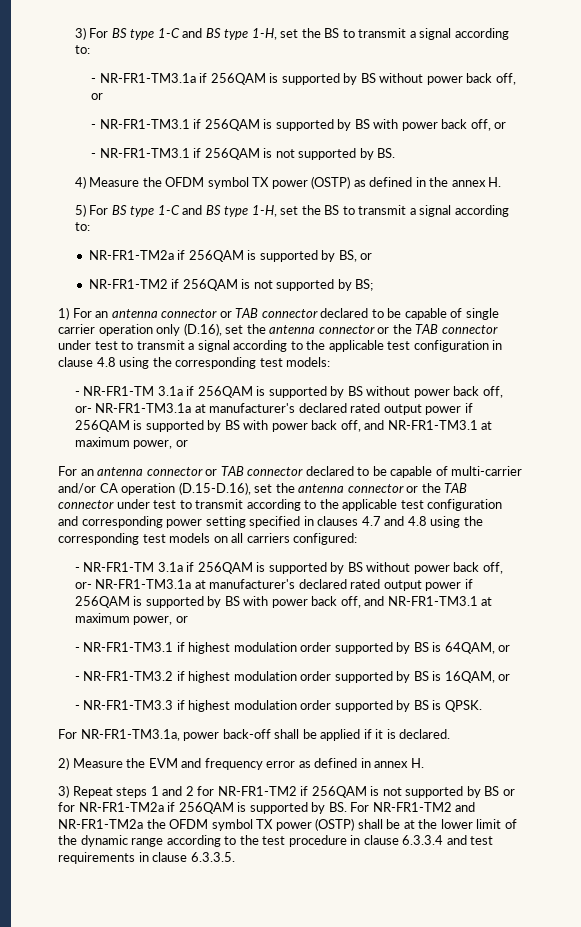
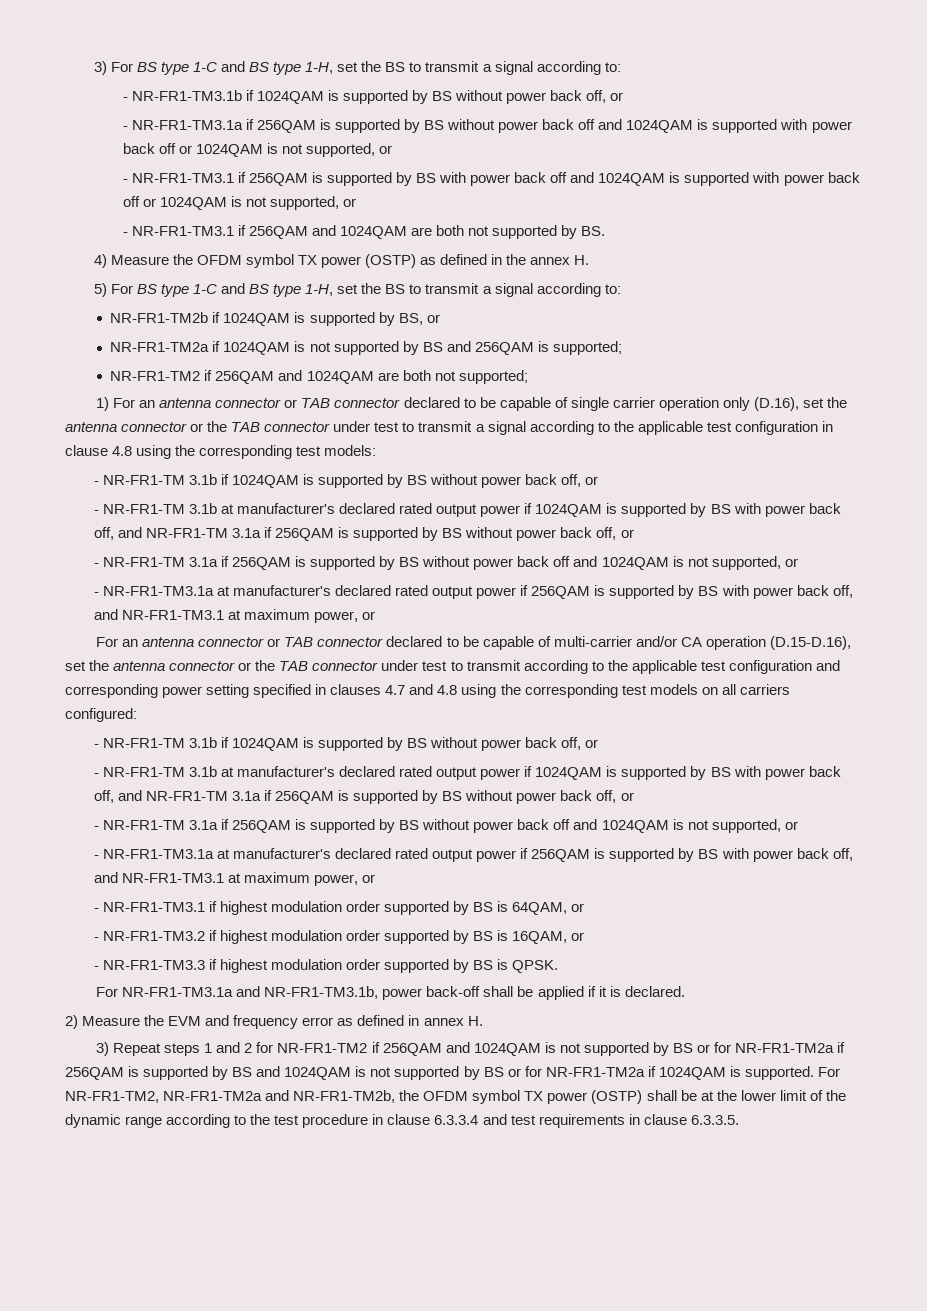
(90, 49) none -> [122,90,624,104] // - NR-FR1-TM3.1b if 1024QAM is supported by BS without power back off, or
[495,73,516,85] off, -> [578,119,852,133] [122,143,375,157] off and 1024QAM is supported with power back off or 1024QAM is not supported,
[470,119,507,131] [90,148,273,160] off, or // - NR-FR1-TM3.1 if 256QAM is -> [550,172,860,186] [122,196,356,210] [122,225,465,239] off and 1024QAM is supported with power back off or 1024QAM is not supported, or // - NR-FR1-TM3.1 if 256QAM and 1024QAM are both
[88,250,244,262] NR-FR1-TM2a if 256QAM -> [110,312,291,326] NR-FR1-TM2b if 1024QAM
[88,279,374,291] NR-FR1-TM2 if 256QAM is not supported by BS; -> [110,341,622,355] [110,370,528,384] NR-FR1-TM2a if 1024QAM is not supported by BS and 256QAM is supported; // NR-FR1-TM2 if 256QAM and 1024QAM are both not supported;
(155, 391) none -> [188,474,599,488] [93,503,841,517] [93,527,228,540] 3.1b if 1024QAM is supported by BS without power back off, or // - NR-FR1-TM 3.1b at manufacturer's declared rated output power if 1024QAM is supported by BS with power back off, and NR-FR1-TM
[74,406,92,413] or- -> [620,529,634,538] [93,556,798,570] [93,592,99,596] or // - NR-FR1-TM 3.1a if 256QAM is supported by BS without power back off and 1024QAM is not supported, or // -
(155, 567) none -> [188,737,599,751] [93,766,841,780] [93,790,228,803] 3.1b if 1024QAM is supported by BS without power back off, or // - NR-FR1-TM 3.1b at manufacturer's declared rated output power if 1024QAM is supported by BS with power back off, and NR-FR1-TM
[74,582,92,589] or- -> [620,792,634,801] [93,819,798,833] [93,855,99,859] or // - NR-FR1-TM 3.1a if 256QAM is supported by BS without power back off and 1024QAM is not supported, or // -
[80,729,180,741] NR-FR1-TM3.1a, -> [122,986,379,999] NR-FR1-TM3.1a and NR-FR1-TM3.1b,
(367, 792) none -> [445,1042,541,1056] and 1024QAM
[328,802,476,812] [58,819,143,829] BS. For NR-FR1-TM2 and NR-FR1-TM2a -> [232,1066,840,1080] [65,1090,396,1103] BS and 1024QAM is not supported by BS or for NR-FR1-TM2a if 1024QAM is supported. For NR-FR1-TM2, NR-FR1-TM2a and NR-FR1-TM2b,

